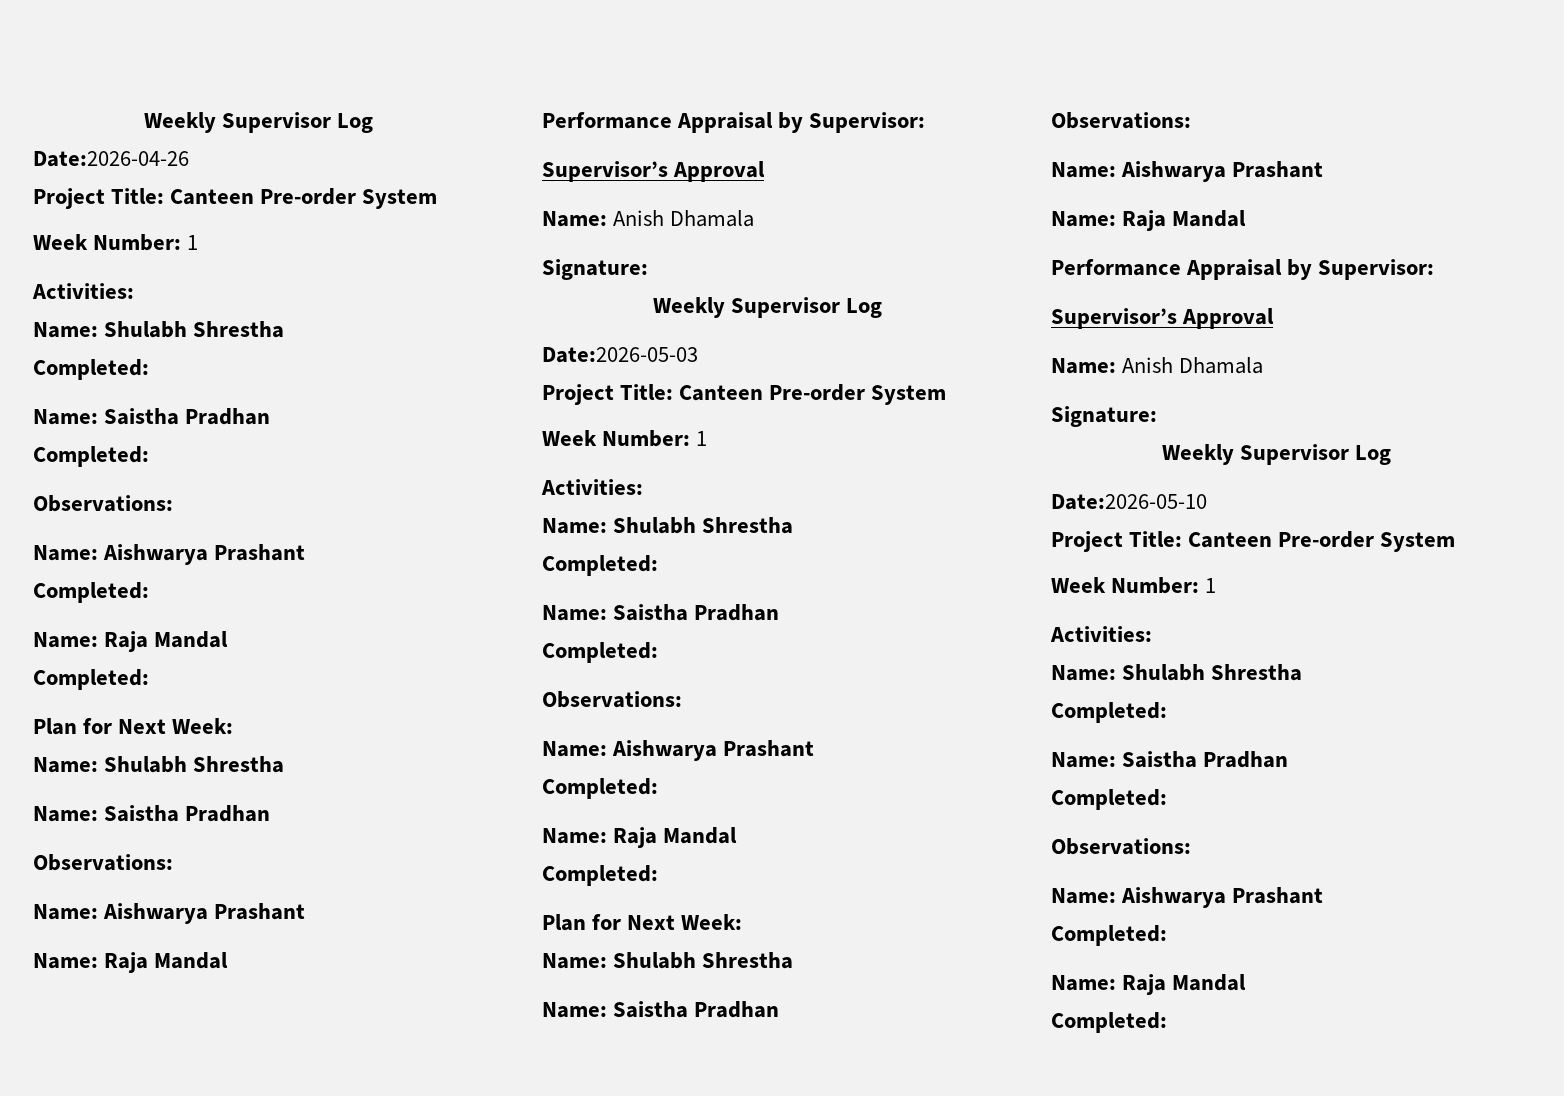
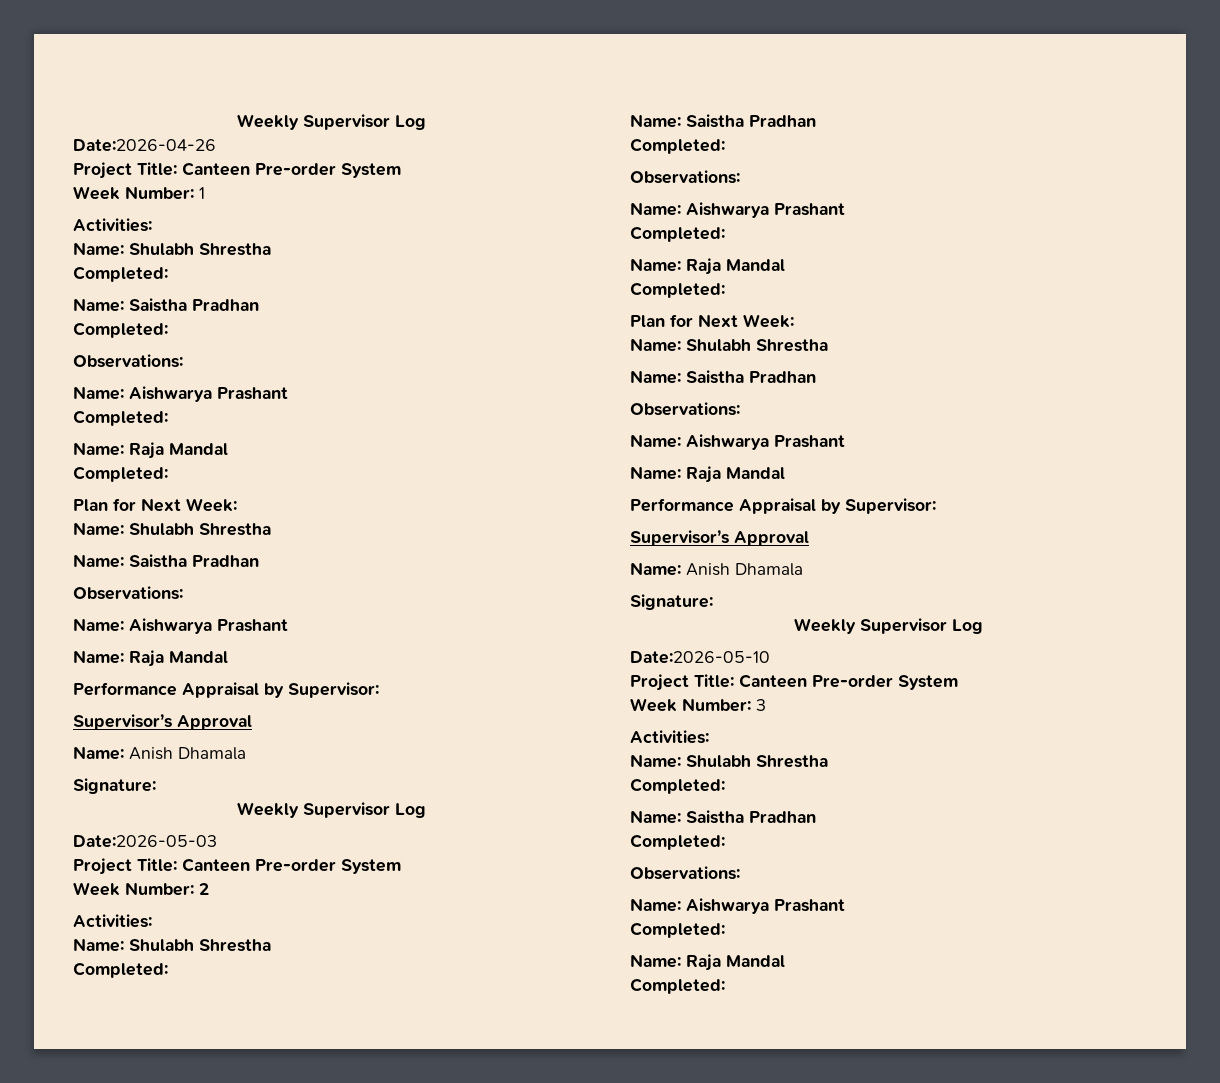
[696,431,708,446] 1 -> [199,883,209,895] 2
[1205,578,1217,593] 1 -> [756,699,766,711] 3

